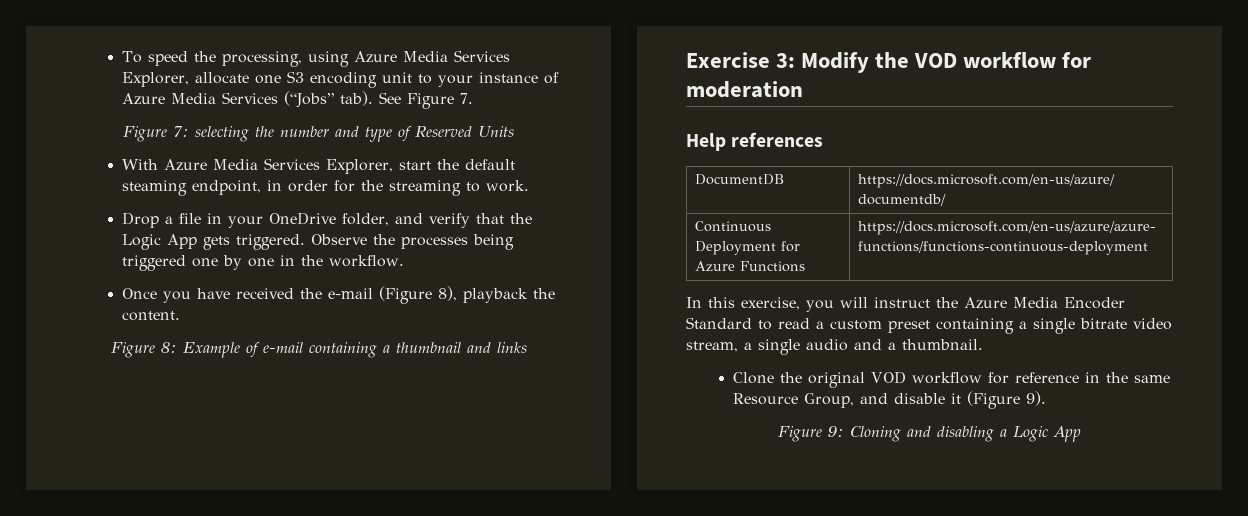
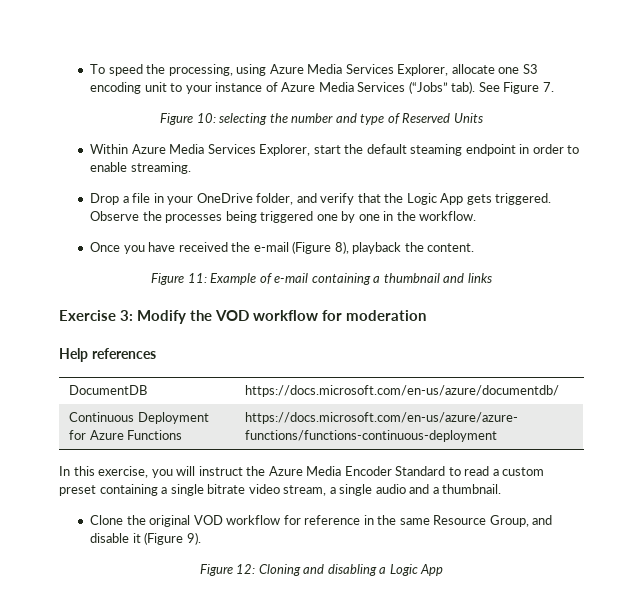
[173,126,189,137] 7: -> [196,113,216,123] 10:
[122,159,159,170] With -> [90,144,129,154] Within
[192,180,262,195] endpoint, -> [465,144,516,156] endpoint
[334,180,530,196] for the streaming to work. -> [567,145,580,154] [90,162,191,174] to enable streaming.
[160,342,177,353] 8: -> [187,273,207,283] 11:
[828,426,844,437] 9: -> [236,564,256,574] 12:

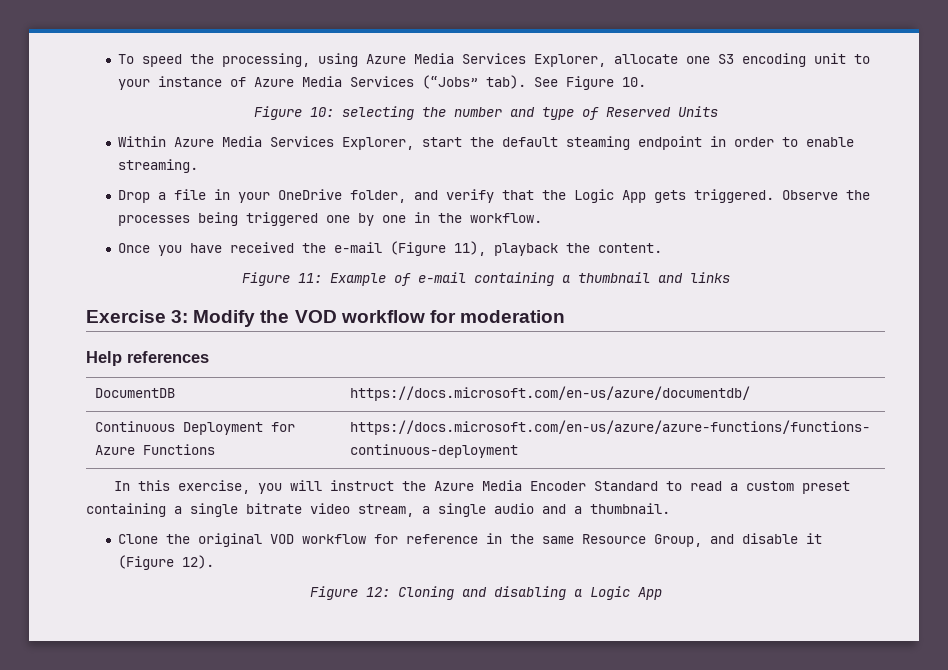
[542,82,554,92] 7. -> [622,77,647,87] 10.
[334,241,349,254] 8), -> [454,241,487,256] 11),
[186,532,201,545] 9). -> [182,555,215,569] 12).

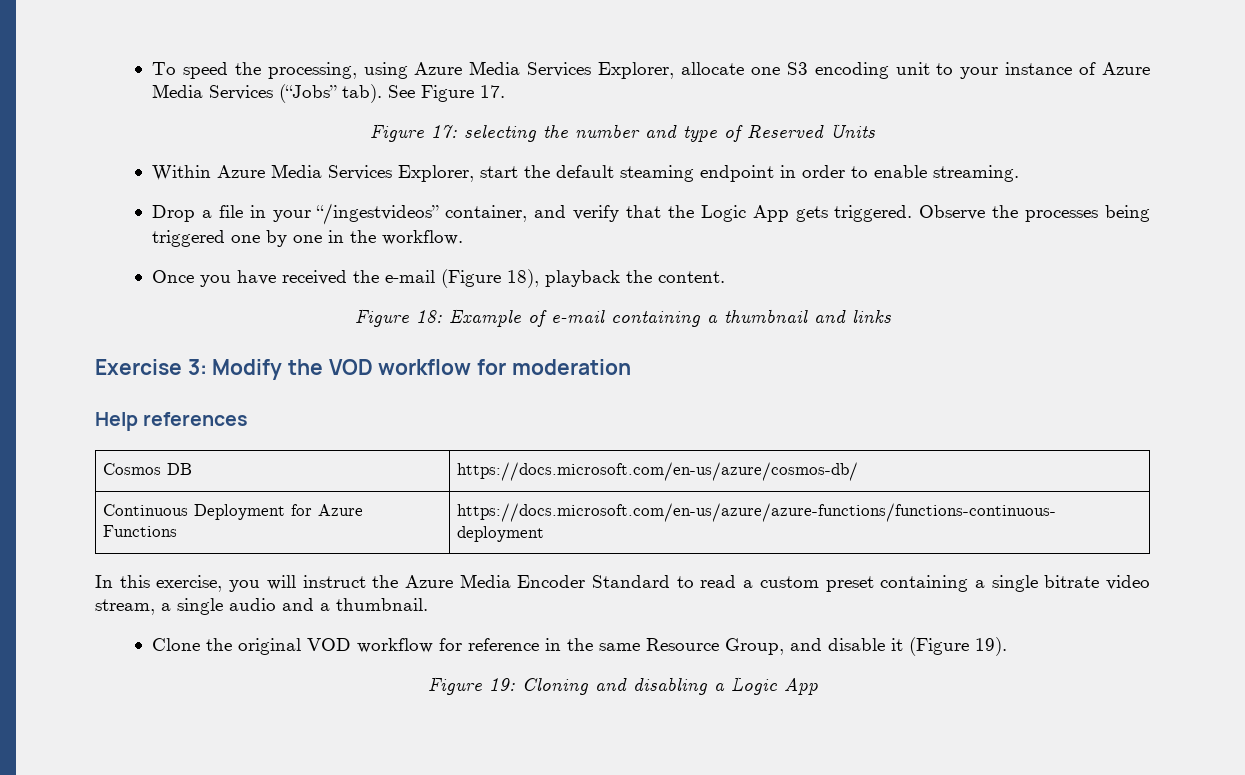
[622,77,647,87] [253,106,334,120] 10. // Figure 10: -> [479,85,505,98] [370,124,457,142] 17. // Figure 17:
[278,189,407,203] OneDrive folder, -> [316,203,528,225] “/ingestvideos” container,
[454,241,487,256] 11), -> [506,269,539,288] 18),
[297,273,322,283] 11: -> [415,310,442,323] 18:
[94,388,175,398] [349,386,750,401] DocumentDB | https://docs.microsoft.com/en-us/azure/documentdb/ -> [102,463,192,475] [456,462,858,481] Cosmos DB | https://docs.microsoft.com/en-us/azure/cosmos-db/
[182,555,215,569] [309,586,390,600] 12). // Figure 12: -> [974,637,1007,656] [427,677,515,695] 19). // Figure 19:

